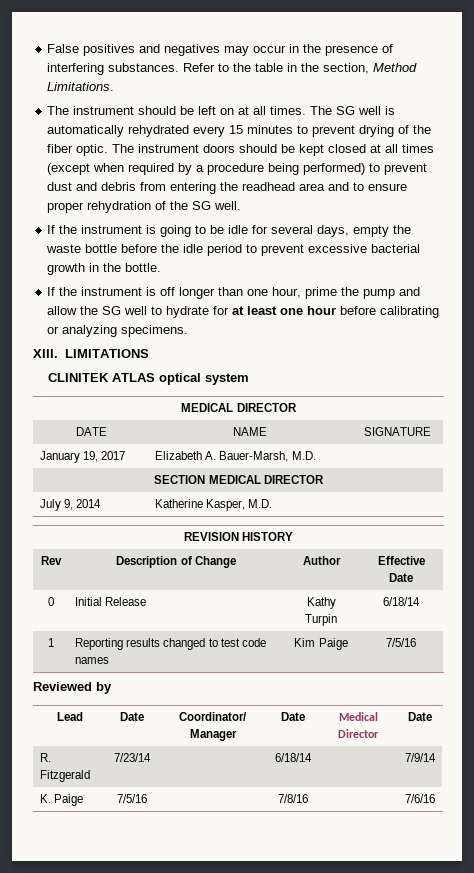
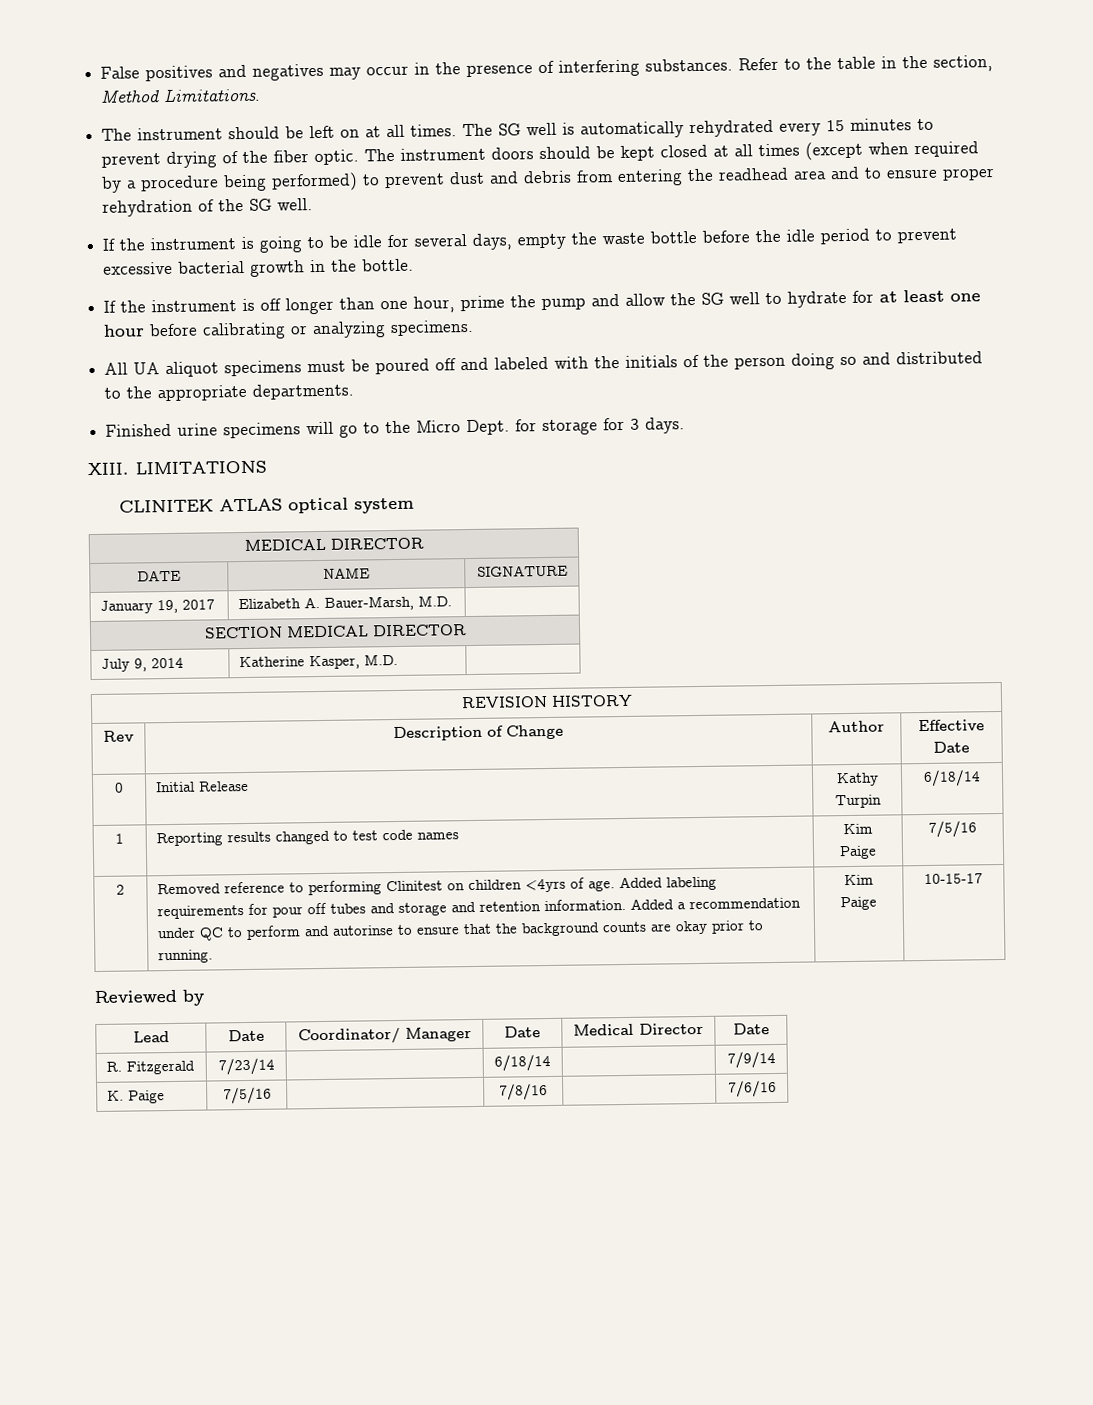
(189, 331) none -> [104,351,984,378] [104,383,355,402] [105,417,686,439] // All UA aliquot specimens must be poured off and labeled with the initials of the person doing so and distributed to the appropriate departments. // Finished urine specimens will go to the Micro Dept. for storage for 3 days.
(416, 642) none -> [116,884,125,895] [157,876,718,896] [157,897,802,920] [157,920,765,941] [158,949,214,964] [843,874,874,886] [840,896,877,911] [924,873,983,885] // 2 | Removed reference to performing Clinitest on children <4yrs of age. Added labeling requirements for pour off tubes and storage and retention information. Added a recommendation under QC to perform and autorinse to ensure that the background counts are okay prior to running. | Kim Paige | 10-15-17

